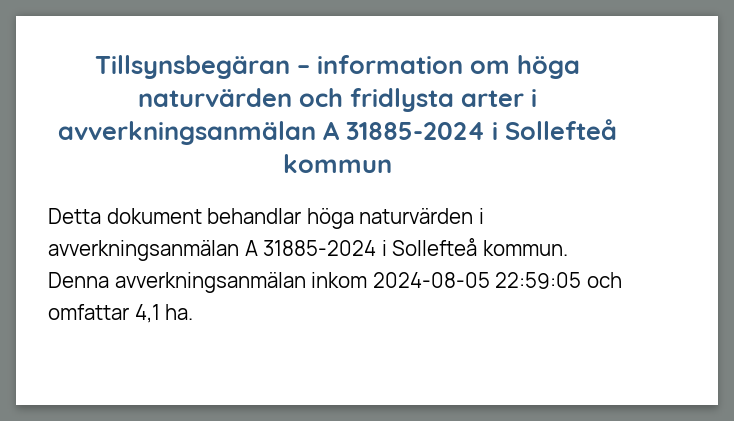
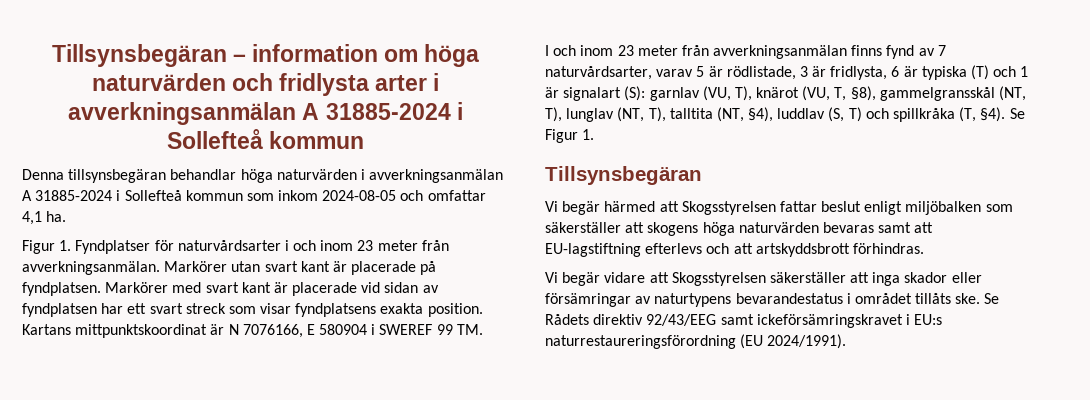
[48,208,202,224] Detta dokument -> [22,169,167,183] Denna tillsynsbegäran
[482,240,568,256] [48,272,306,293] kommun. Denna avverkningsanmälan -> [185,190,274,201] kommun som
[495,272,582,289] 22:59:05 -> (397, 195) none
(194, 312) none -> [22,240,449,254] [22,261,437,275] [22,282,439,296] [22,303,483,317] [22,324,483,338] [545,45,946,59] [545,65,1029,80] [545,86,1027,101] [545,107,1025,122] [545,129,595,143] [545,166,702,185] [545,201,1013,215] [545,222,934,236] [545,243,924,257] [545,272,982,286] [545,293,1000,307] [545,314,943,328] [545,334,847,349] // Figur 1. Fyndplatser för naturvårdsarter i och inom 23 meter från avverkningsanmälan. Markörer utan svart kant är placerade på fyndplatsen. Markörer med svart kant är placerade vid sidan av fyndplatsen har ett svart streck som visar fyndplatsens exakta position. Kartans mittpunktskoordinat är N 7076166, E 580904 i SWEREF 99 TM. // I och inom 23 meter från avverkningsanmälan finns fynd av 7 naturvårdsarter, varav 5 är rödlistade, 3 är fridlysta, 6 är typiska (T) och 1 är signalart (S): garnlav (VU, T), knärot (VU, T, §8), gammelgransskål (NT, T), lunglav (NT, T), talltita (NT, §4), luddlav (S, T) och spillkråka (T, §4). Se Figur 1. // Tillsynsbegäran // Vi begär härmed att Skogsstyrelsen fattar beslut enligt miljöbalken som säkerställer att skogens höga naturvärden bevaras samt att EU-lagstiftning efterlevs och att artskyddsbrott förhindras. // Vi begär vidare att Skogsstyrelsen säkerställer att inga skador eller försämringar av naturtypens bevarandestatus i området tillåts ske. Se Rådets direktiv 92/43/EEG samt ickeförsämringskravet i EU:s naturrestaureringsförordning (EU 2024/1991).

